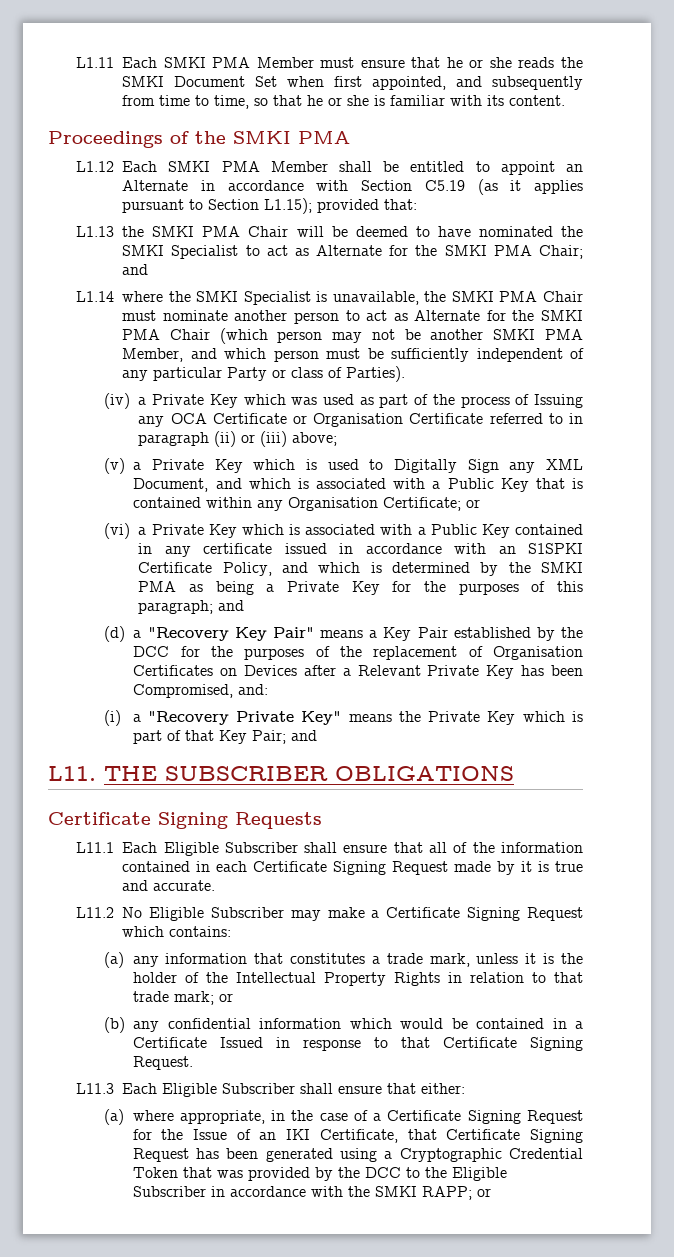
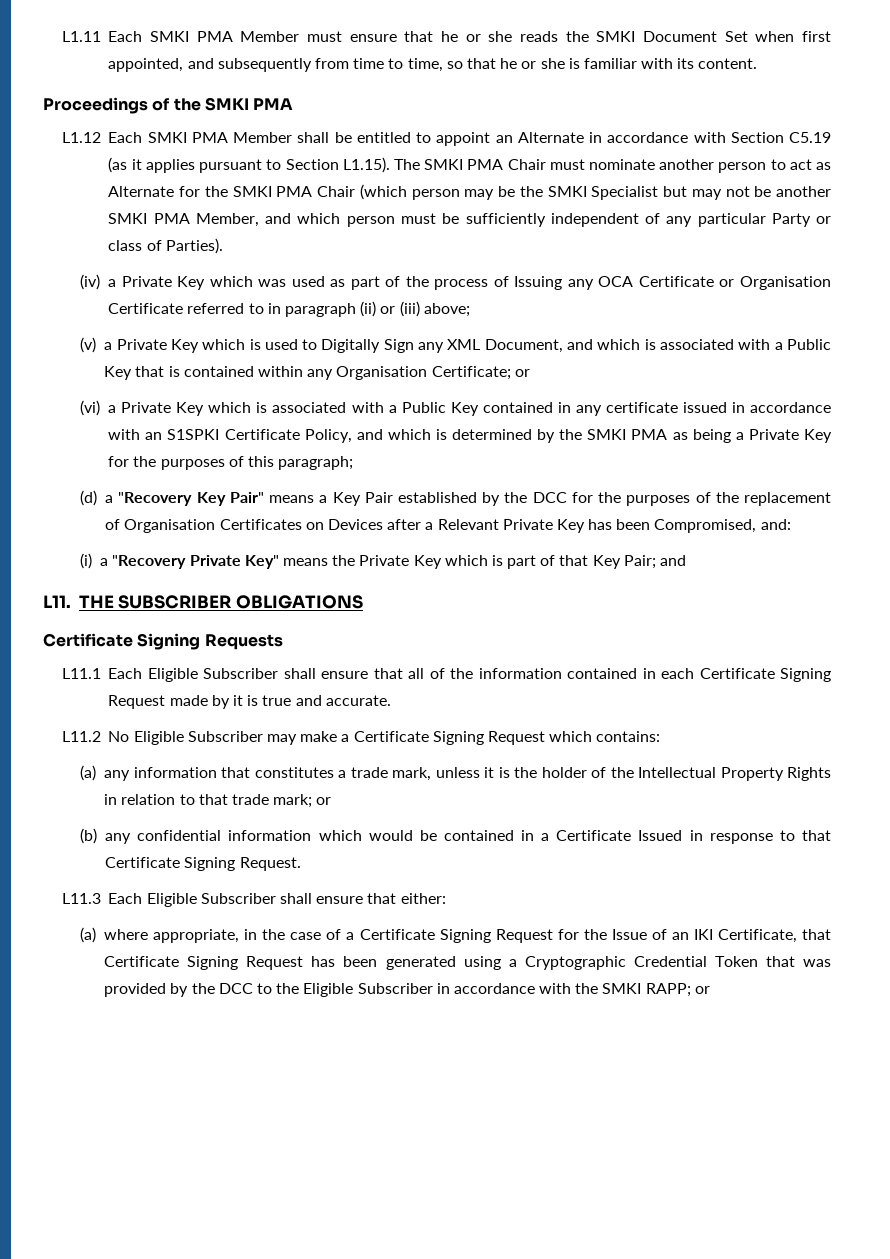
[264,198,418,214] [76,226,583,237] [122,245,584,259] [122,264,149,275] [76,291,447,305] L1.15); provided that: // L1.13 the SMKI PMA Chair will be deemed to have nominated the SMKI Specialist to act as Alternate for the SMKI PMA Chair; and // L1.14 where the SMKI Specialist is unavailable, the -> [342,157,420,173] L1.15). The
(363, 337) none -> [498,186,722,200] be the SMKI Specialist but may
[218,600,245,611] and -> (354, 463) none

